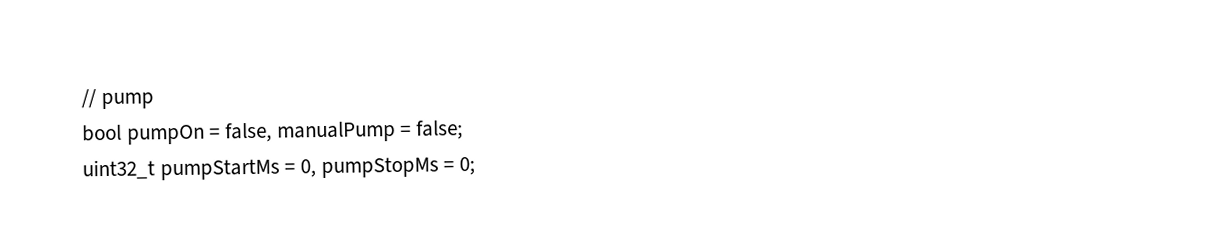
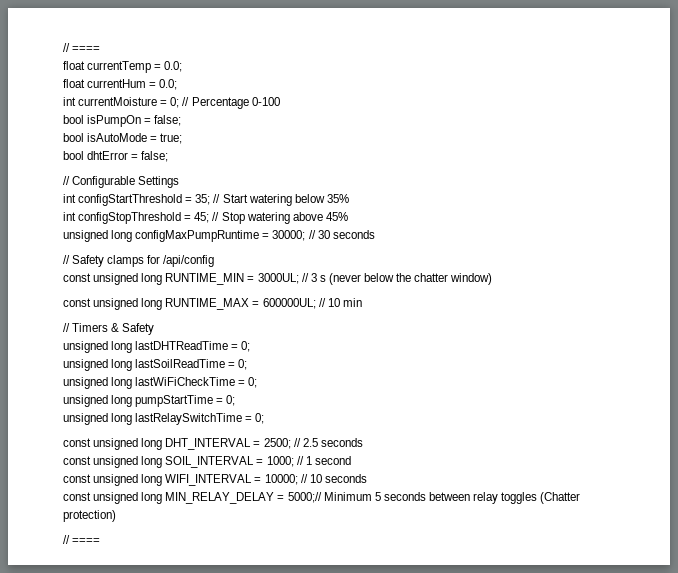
[81,89,154,110] [82,120,464,145] [82,156,476,181] // pump // bool pumpOn = false, manualPump = false; // uint32_t pumpStartMs = 0, pumpStopMs = 0; -> [63,43,101,52] [63,61,183,73] [63,79,178,90] [63,97,280,109] [63,115,182,127] [63,133,183,144] [63,151,169,162] [63,176,180,188] [63,194,349,206] [63,212,348,224] [63,230,375,242] [63,255,215,267] [63,273,493,285] [63,298,362,310] [63,323,155,335] [63,341,251,353] [63,359,248,371] [63,377,258,389] [63,395,236,407] [63,413,265,425] [63,438,363,450] [63,456,351,468] [63,474,367,486] [63,492,581,504] [63,510,116,522] [63,535,101,544] // ==== // float currentTemp = 0.0; // float currentHum = 0.0; // int currentMoisture = 0; // Percentage 0-100 // bool isPumpOn = false; // bool isAutoMode = true; // bool dhtError = false; // // Configurable Settings // int configStartThreshold = 35; // Start watering below 35% // int configStopThreshold = 45; // Stop watering above 45% // unsigned long configMaxPumpRuntime = 30000; // 30 seconds // // Safety clamps for /api/config // const unsigned long RUNTIME_MIN = 3000UL; // 3 s (never below the chatter window) // const unsigned long RUNTIME_MAX = 600000UL; // 10 min // // Timers & Safety // unsigned long lastDHTReadTime = 0; // unsigned long lastSoilReadTime = 0; // unsigned long lastWiFiCheckTime = 0; // unsigned long pumpStartTime = 0; // unsigned long lastRelaySwitchTime = 0; // const unsigned long DHT_INTERVAL = 2500; // 2.5 seconds // const unsigned long SOIL_INTERVAL = 1000; // 1 second // const unsigned long WIFI_INTERVAL = 10000; // 10 seconds // const unsigned long MIN_RELAY_DELAY = 5000;// Minimum 5 seconds between relay toggles (Chatter protection) // // ====

